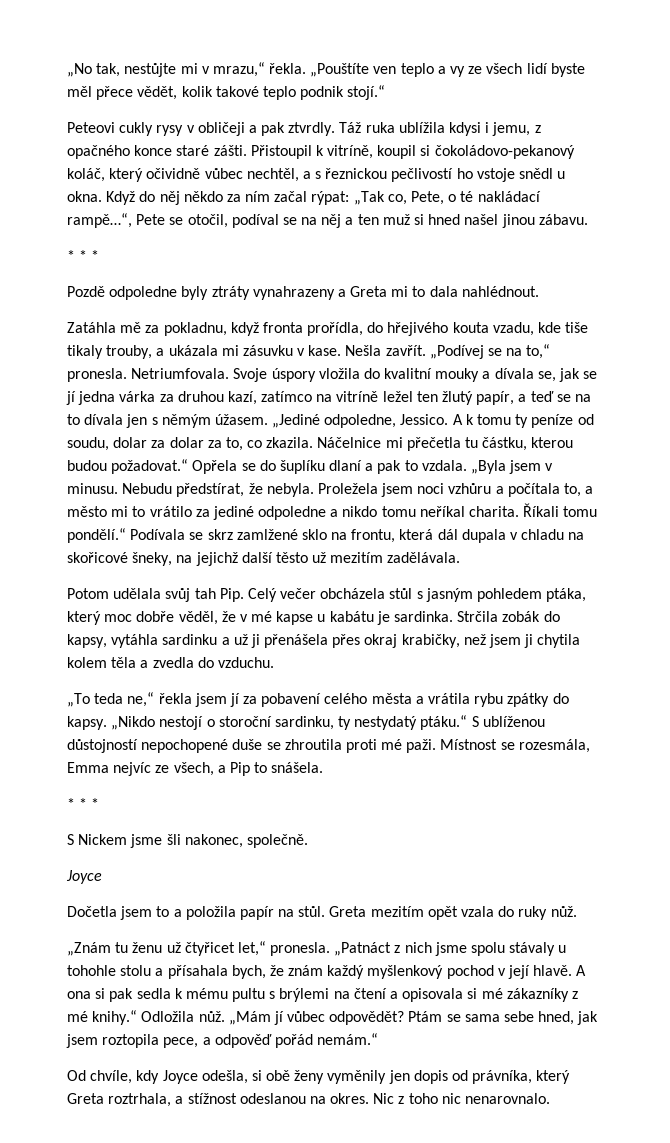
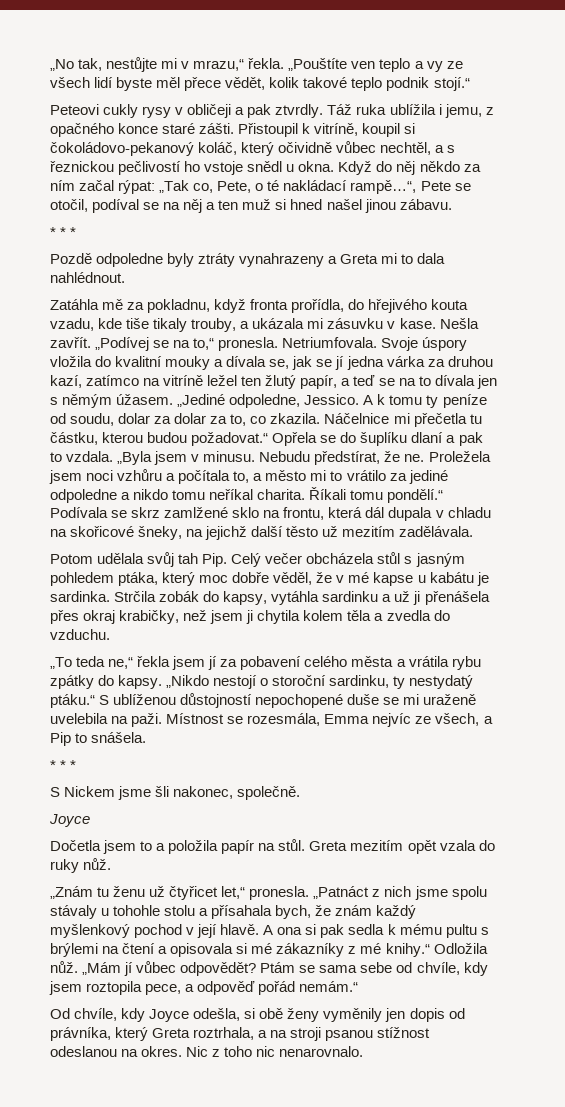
[449,122,482,136] kdysi -> (436, 109) none
[266,483,314,497] nebyla. -> [404,454,425,462] ne.
[284,739,403,753] zhroutila proti mé -> [403,694,477,705] [50,713,129,724] mi uraženě uvelebila na
[538,1011,599,1025] hned, jak -> [396,962,488,976] od chvíle, kdy
(184, 1100) none -> [270,1027,374,1041] na stroji psanou

